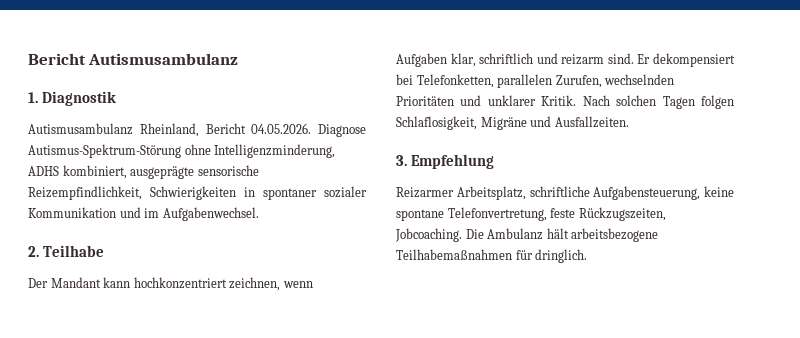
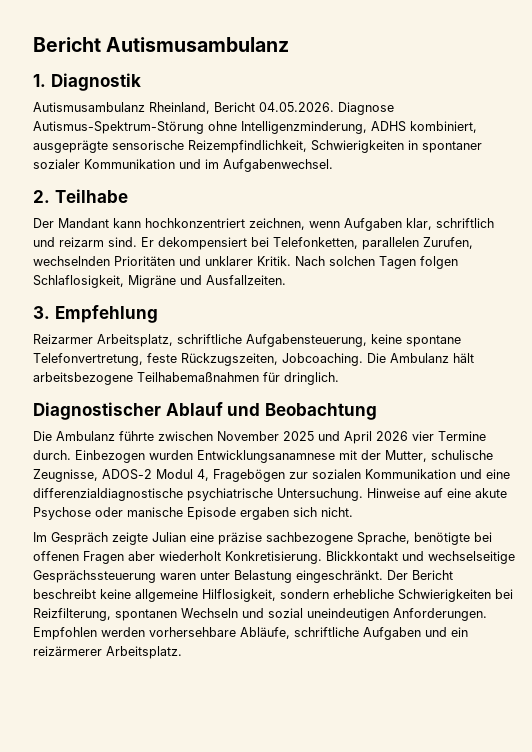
(588, 256) none -> [33,402,377,420] [33,431,486,444] [33,450,493,463] [33,469,510,482] [33,488,507,501] [33,507,353,520] [33,532,492,545] [33,551,515,564] [33,570,453,583] [33,589,513,602] [33,608,487,621] [33,627,468,640] [33,646,182,659] // Diagnostischer Ablauf und Beobachtung // Die Ambulanz führte zwischen November 2025 und April 2026 vier Termine durch. Einbezogen wurden Entwicklungsanamnese mit der Mutter, schulische Zeugnisse, ADOS-2 Modul 4, Fragebögen zur sozialen Kommunikation und eine differenzialdiagnostische psychiatrische Untersuchung. Hinweise auf eine akute Psychose oder manische Episode ergaben sich nicht. // Im Gespräch zeigte Julian eine präzise sachbezogene Sprache, benötigte bei offenen Fragen aber wiederholt Konkretisierung. Blickkontakt und wechselseitige Gesprächssteuerung waren unter Belastung eingeschränkt. Der Bericht beschreibt keine allgemeine Hilflosigkeit, sondern erhebliche Schwierigkeiten bei Reizfilterung, spontanen Wechseln und sozial uneindeutigen Anforderungen. Empfohlen werden vorhersehbare Abläufe, schriftliche Aufgaben und ein reizärmerer Arbeitsplatz.

